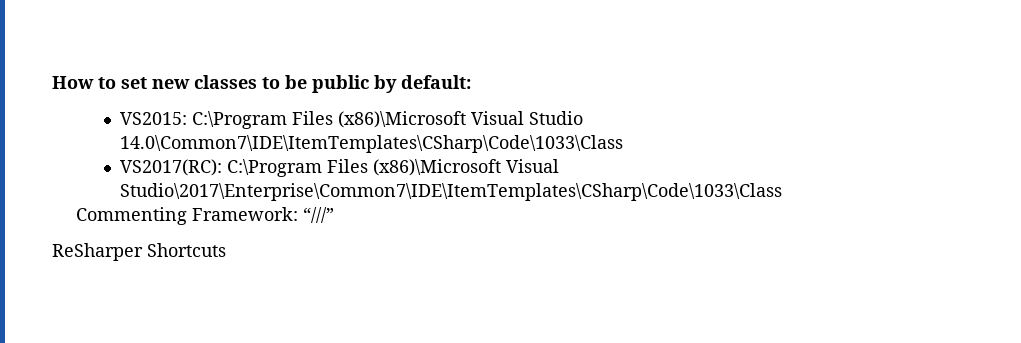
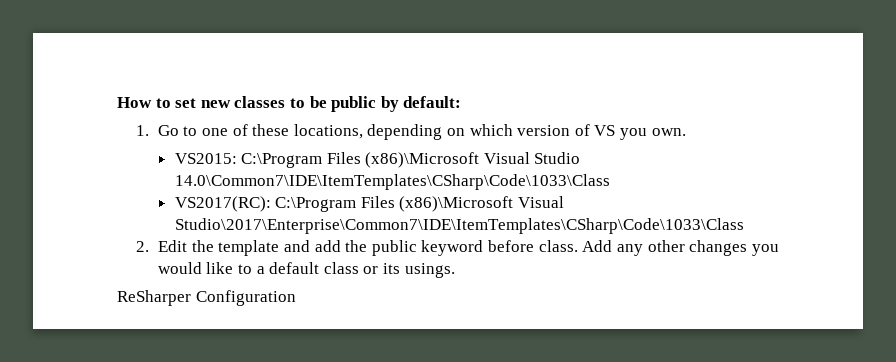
(471, 82) none -> [136,124,686,140] // 1. Go to one of these locations, depending on which version of VS you own.
[76,207,335,225] Commenting Framework: “///” -> [136,240,779,256] [157,262,455,278] 2. Edit the template and add the public keyword before class. Add any other changes you would like to a default class or its usings.
[147,243,226,257] Shortcuts -> [195,290,296,306] Configuration

